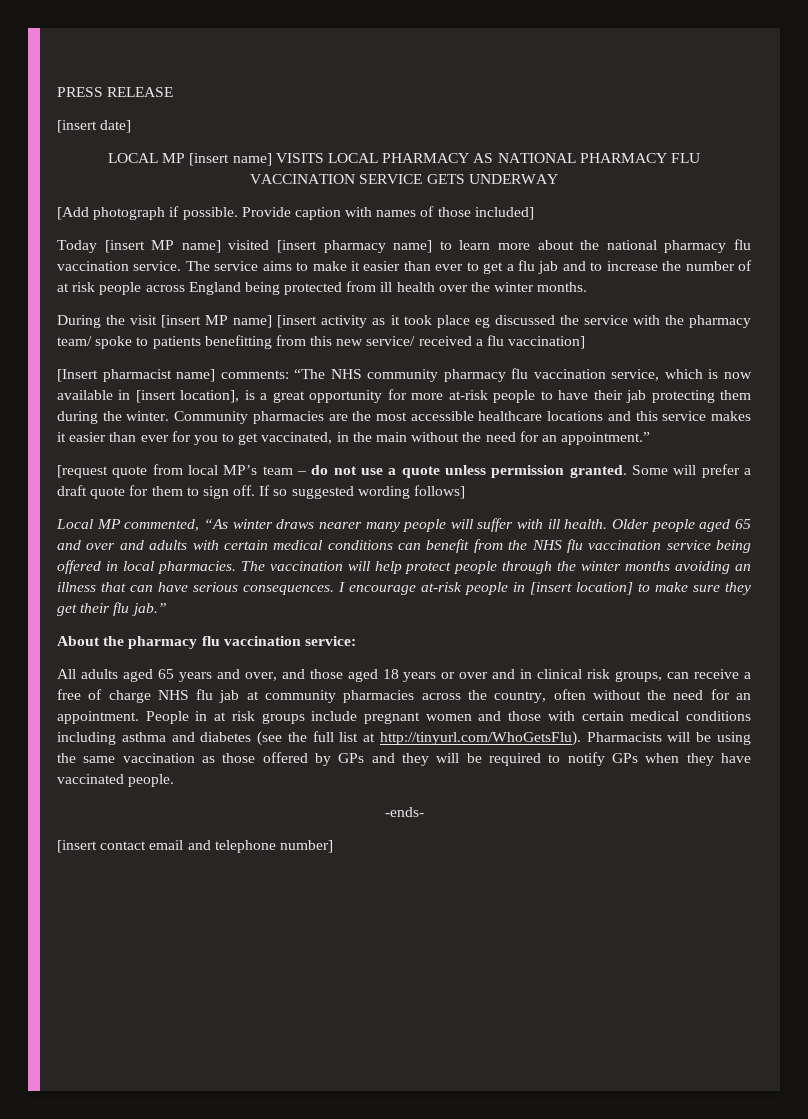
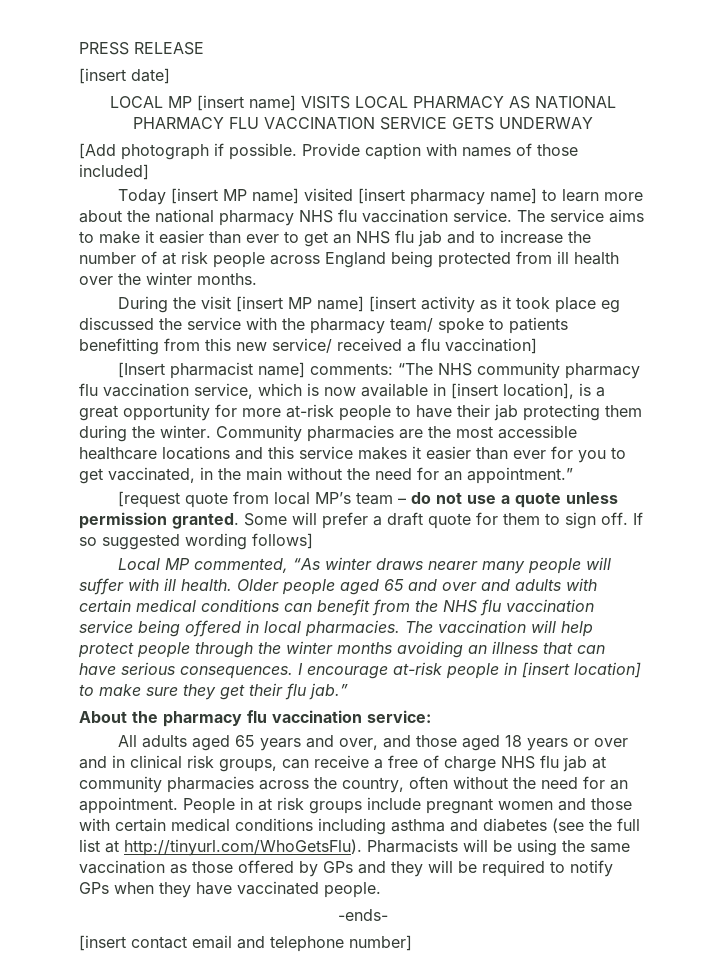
(727, 246) none -> [299,210,333,223] NHS
[506,264,514,271] a -> [333,231,390,244] an NHS

